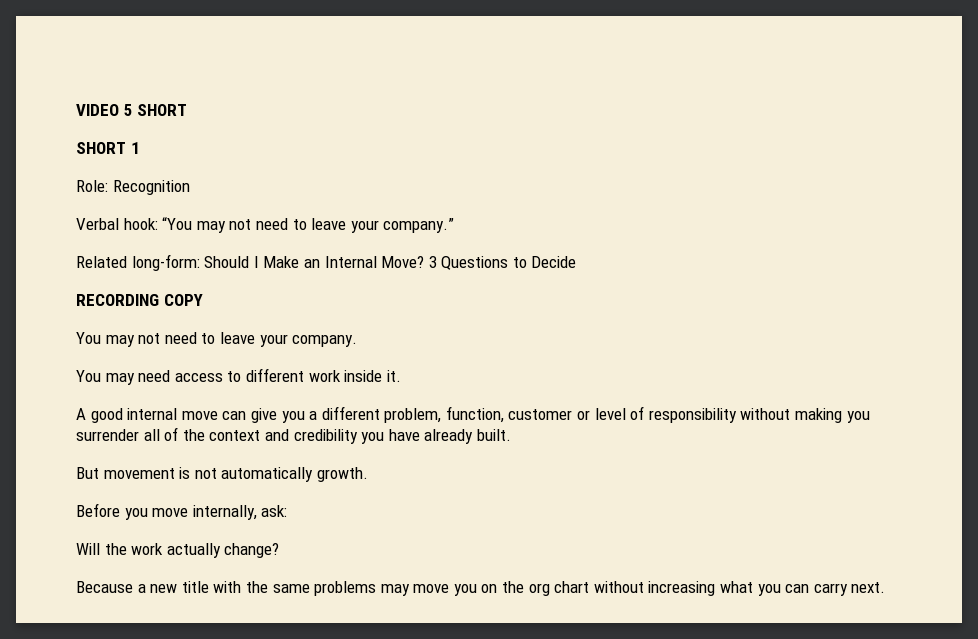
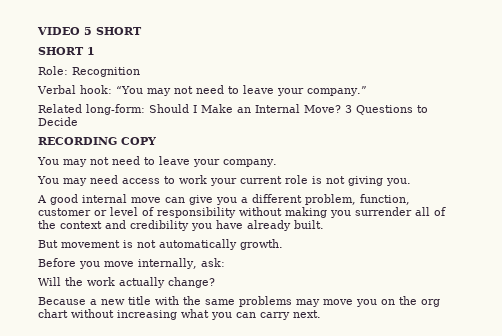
[245,368,401,382] different work inside it. -> [179,175,411,186] work your current role is not giving you.

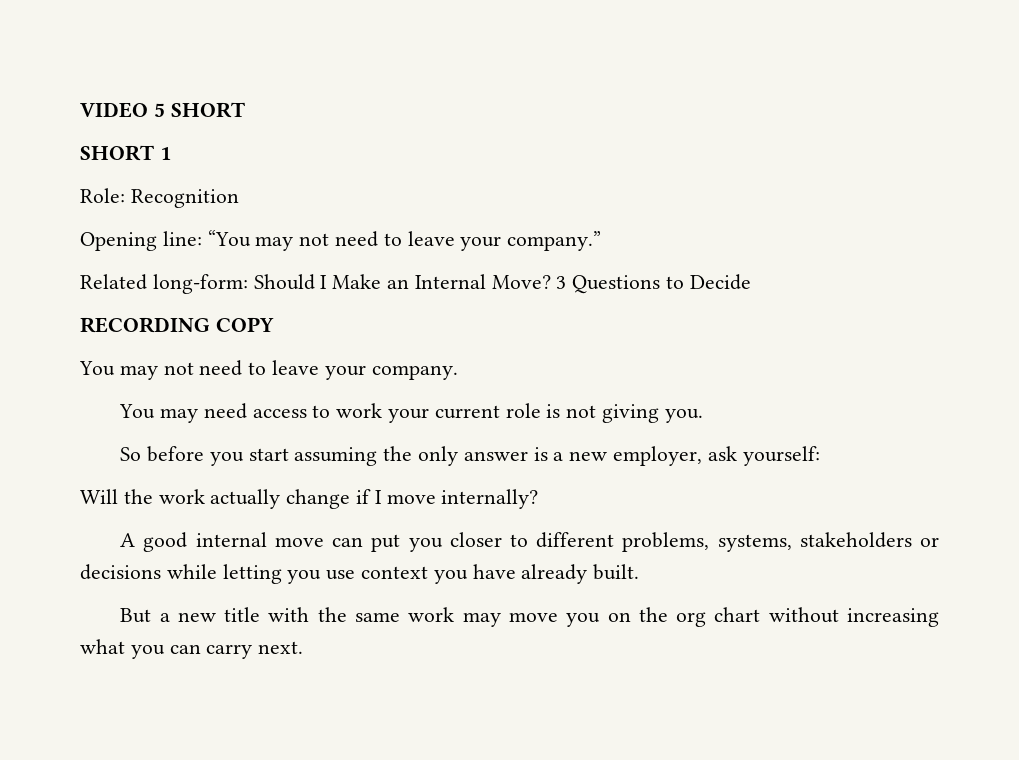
[37,85,112,94] Verbal hook: -> [80,231,202,251] Opening line:
(411, 182) none -> [120,446,820,466] [80,489,539,509] // So before you start assuming the only answer is a new employer, ask yourself: // Will the work actually change if I move internally?
[189,194,410,205] [38,207,446,218] [38,220,189,231] give you a different problem, function, customer or level of responsibility without making you surrender all of the context and credibility -> [371,532,940,552] [80,564,429,584] put you closer to different problems, systems, stakeholders or decisions while letting you use context
[61,239,283,250] [38,258,225,269] [38,277,215,288] [38,297,86,305] movement is not automatically growth. // Before you move internally, ask: // Will the work actually change? // Because -> (152, 615) none
[239,296,292,307] problems -> [408,607,455,622] work

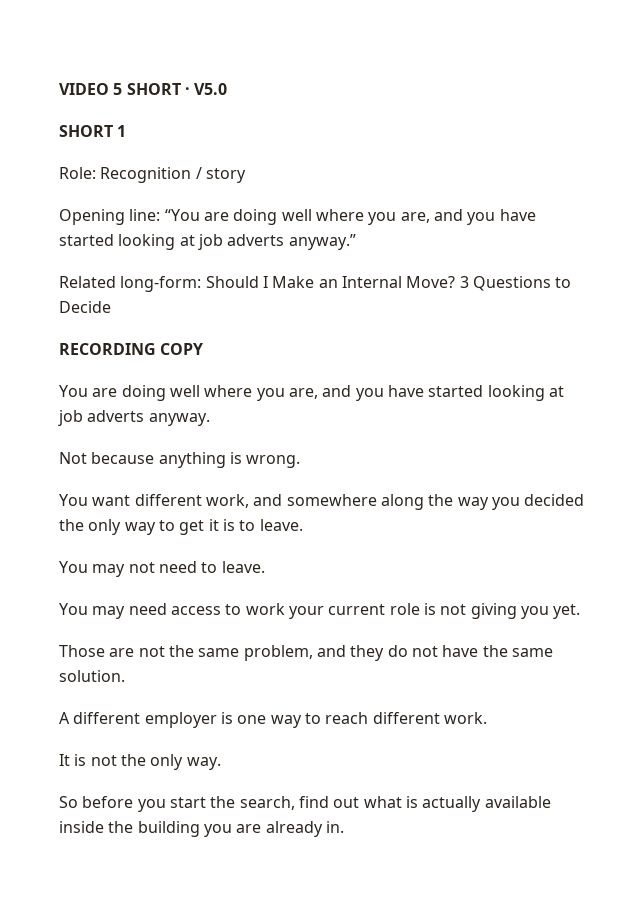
(245, 110) none -> [184,83,228,95] · V5.0
(239, 198) none -> [195,167,246,183] / story
[255,231,602,251] may not need to leave your company.” -> [203,209,536,225] [59,234,356,250] are doing well where you are, and you have started looking at job adverts anyway.”
(274, 324) none -> [59,385,564,401] [58,410,210,426] [59,452,301,468] [59,494,585,510] [59,519,303,535] // You are doing well where you are, and you have started looking at job adverts anyway. // Not because anything is wrong. // You want different work, and somewhere along the way you decided the only way to get it is to leave.
[272,360,458,380] leave your company. -> [221,561,265,573] leave.
[664,409,703,423] [120,446,820,466] [80,489,539,509] [120,532,940,552] [80,564,640,584] [120,607,939,627] [80,639,304,659] you. // So before you start assuming the only answer is a new employer, ask yourself: // Will the work actually change if I move internally? // A good internal move can put you closer to different problems, systems, stakeholders or decisions while letting you use context you have already built. // But a new title with the same work may move you on the org chart without increasing what you can carry next. -> [520,604,581,619] [59,645,553,661] [59,670,125,682] [59,712,487,728] [59,754,221,770] [59,796,551,812] [59,821,344,837] you yet. // Those are not the same problem, and they do not have the same solution. // A different employer is one way to reach different work. // It is not the only way. // So before you start the search, find out what is actually available inside the building you are already in.

